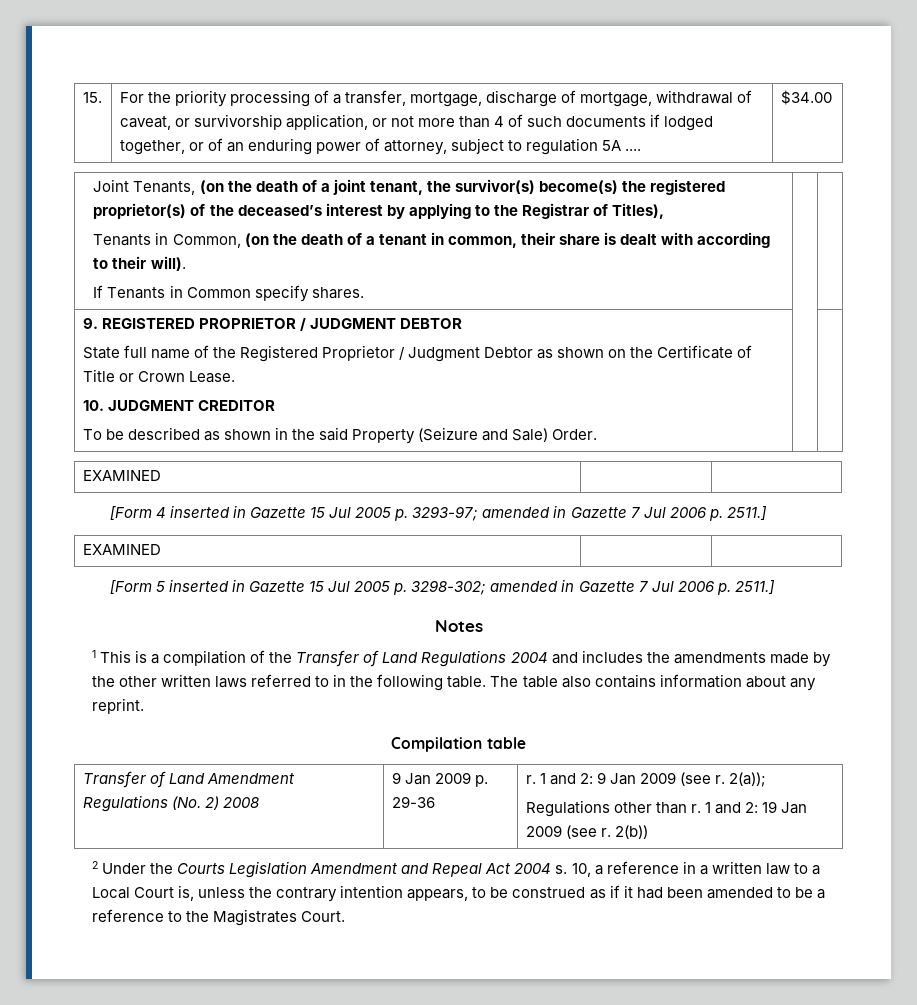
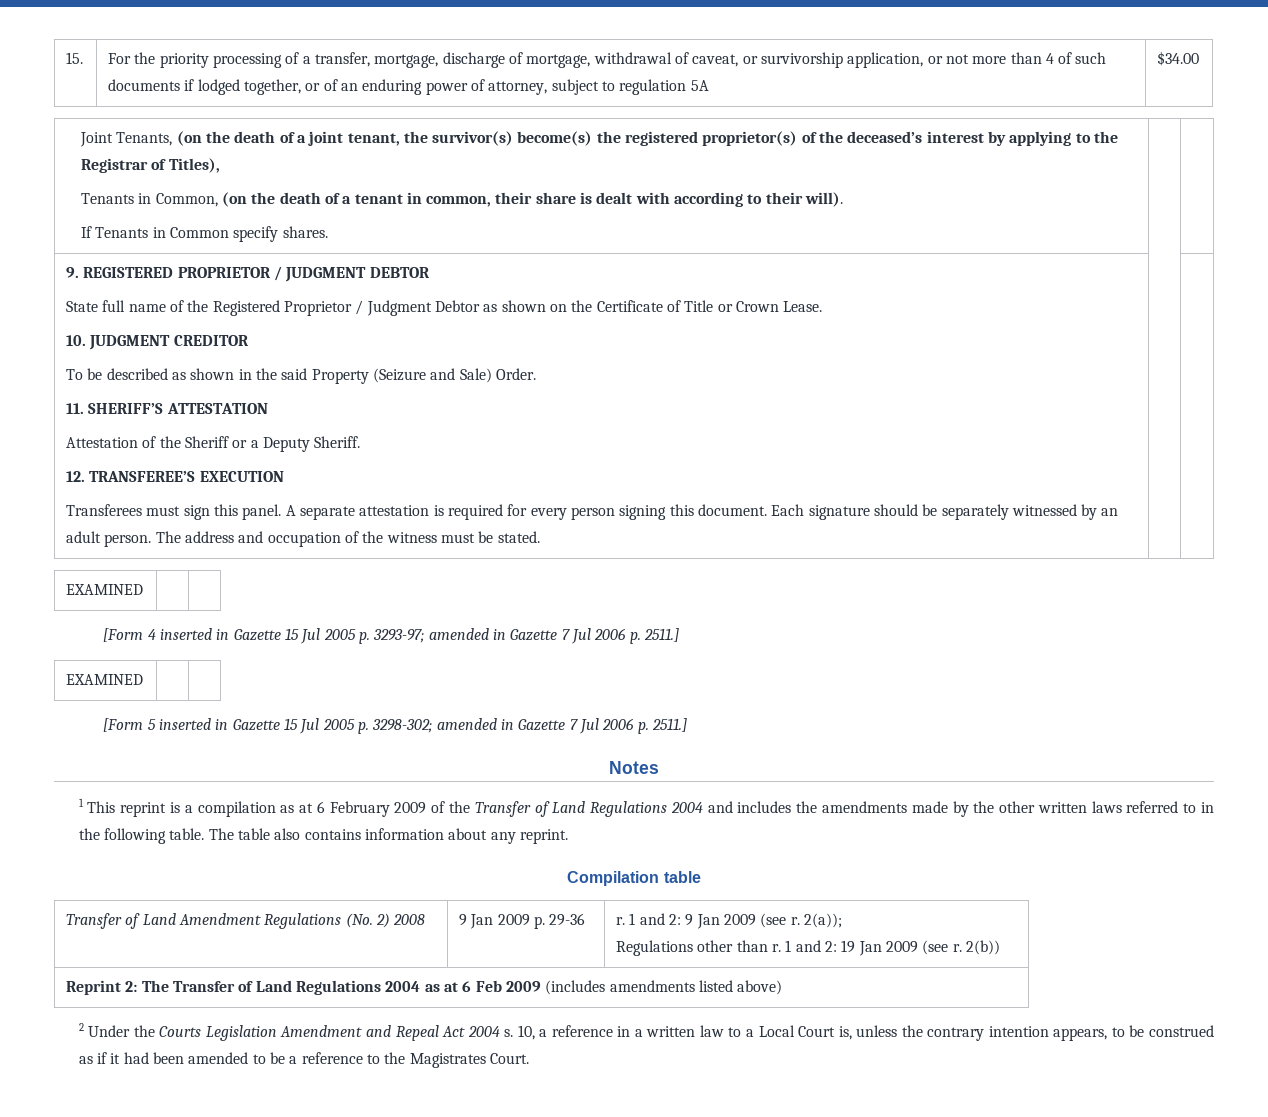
[625,149,642,151] .... -> (709, 85) none
(598, 434) none -> [66,403,268,414] [66,436,361,452] [66,471,284,482] [66,504,1119,520] [66,531,540,547] // 11. SHERIFF’S ATTESTATION // Attestation of the Sheriff or a Deputy Sheriff. // 12. TRANSFEREE’S EXECUTION // Transferees must sign this panel. A separate attestation is required for every person signing this document. Each signature should be separately witnessed by an adult person. The address and occupation of the witness must be stated.
(132, 656) none -> [120,802,167,817] reprint
(247, 658) none -> [280,801,427,817] as at 6 February 2009
(648, 832) none -> [66,980,783,995] // Reprint 2: The Transfer of Land Regulations 2004 as at 6 Feb 2009 (includes amendments listed above)

